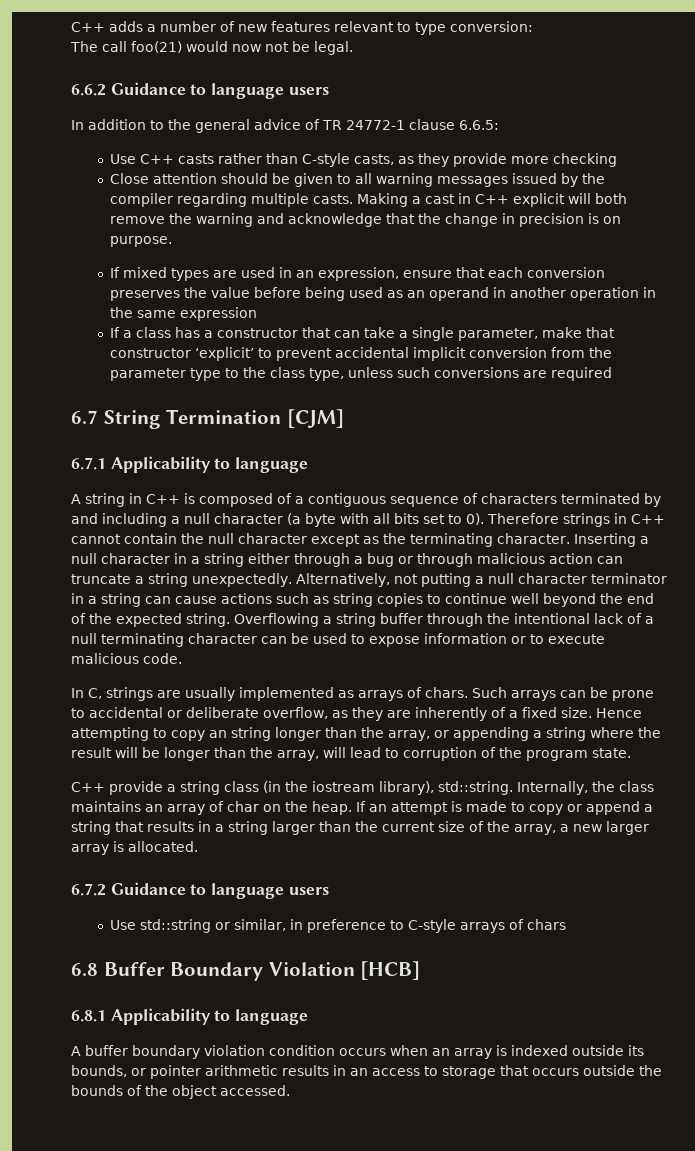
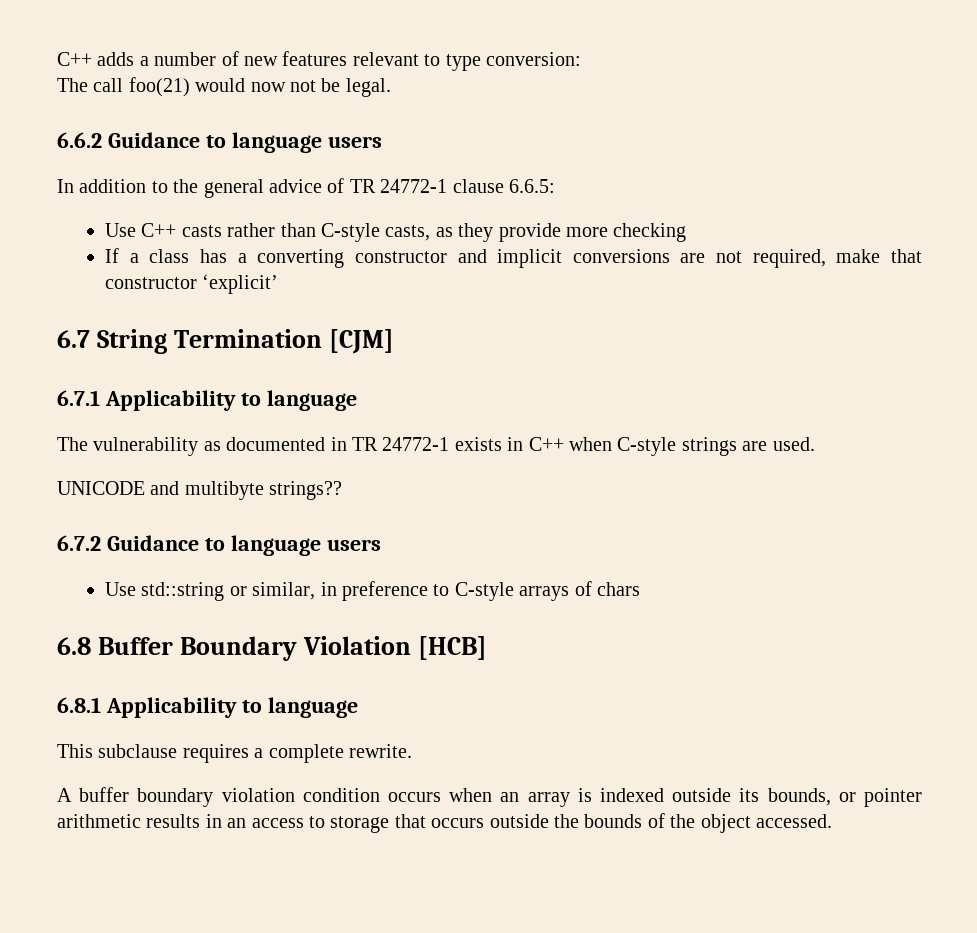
[110,173,606,187] [110,193,628,207] [110,213,622,227] [110,236,173,247] [110,267,606,281] [110,287,657,301] [110,307,258,321] // Close attention should be given to all warning messages issued by the compiler regarding multiple casts. Making a cast in C++ explicit will both remove the warning and acknowledge that the change in precision is on purpose. // If mixed types are used in an expression, ensure that each conversion preserves the value before being used as an operand in another operation in the same expression -> (687, 232) none
[217,327,616,341] [110,347,613,361] [110,367,613,381] constructor that can take a single parameter, make that constructor ‘explicit’ to prevent accidental implicit conversion from the parameter type to the class type, unless such conversions are required -> [257,249,922,268] [105,274,279,294] converting constructor and implicit conversions are not required, make that constructor ‘explicit’
[71,493,661,507] [71,513,665,527] [71,533,649,547] [71,553,623,567] [71,573,667,587] [71,593,654,607] [71,613,654,627] [71,633,605,647] [71,653,182,664] [71,687,654,701] [71,707,642,721] [71,727,661,741] [71,747,631,761] [71,781,654,795] [71,801,653,815] [71,821,649,835] [71,841,198,855] A string in C++ is composed of a contiguous sequence of characters terminated by and including a null character (a byte with all bits set to 0). Therefore strings in C++ cannot contain the null character except as the terminating character. Inserting a null character in a string either through a bug or through malicious action can truncate a string unexpectedly. Alternatively, not putting a null character terminator in a string can cause actions such as string copies to continue well beyond the end of the expected string. Overflowing a string buffer through the intentional lack of a null terminating character can be used to expose information or to execute malicious code. // In C, strings are usually implemented as arrays of chars. Such arrays can be prone to accidental or deliberate overflow, as they are inherently of a fixed size. Hence attempting to copy an string longer than the array, or appending a string where the result will be longer than the array, will lead to corruption of the program state. // C++ provide a string class (in the iostream library), std::string. Internally, the class maintains an array of char on the heap. If an attempt is made to copy or append a string that results in a string larger than the current size of the array, a new larger array is allocated. -> [57,437,815,456] [57,481,343,500] The vulnerability as documented in TR 24772-1 exists in C++ when C-style strings are used. // UNICODE and multibyte strings??
(309, 1017) none -> [57,744,412,763] // This subclause requires a complete rewrite.

